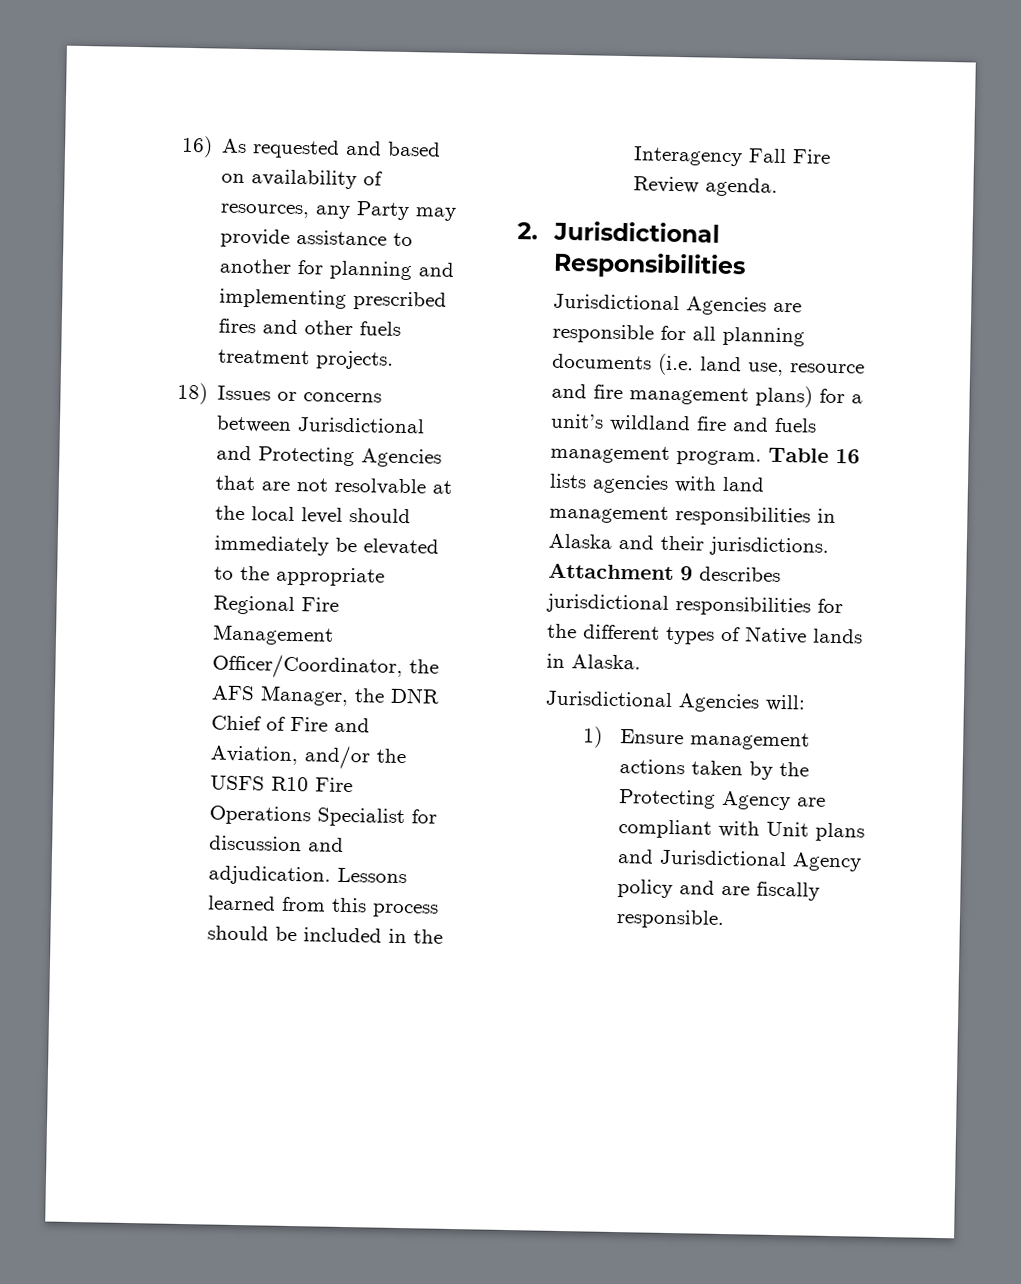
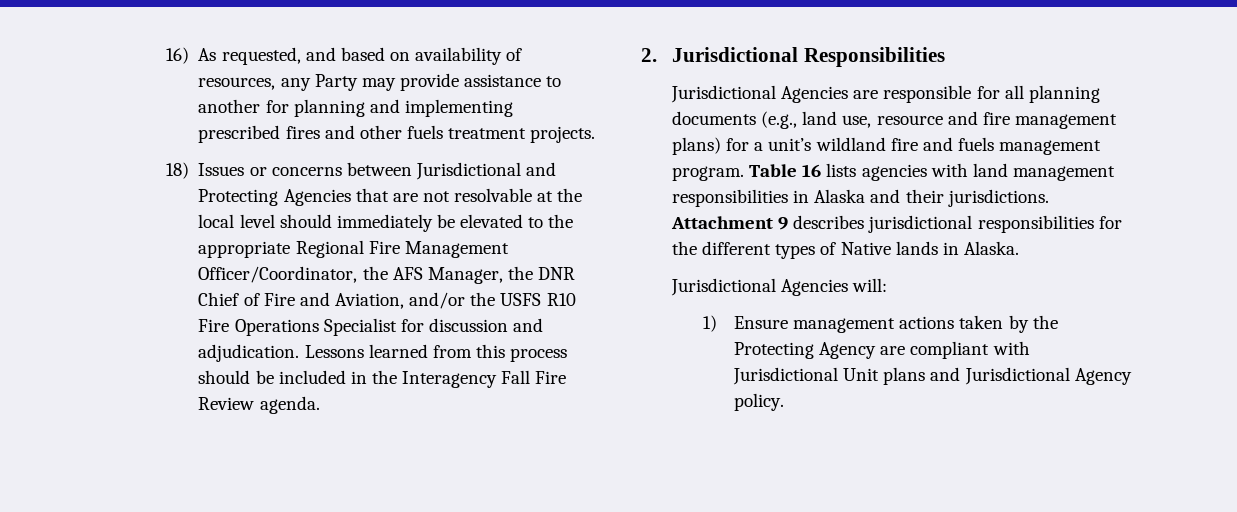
[252,139,341,159] requested -> [221,47,301,65] requested,
[657,353,695,376] (i.e. -> [761,111,798,129] (e.g.,
(761, 829) none -> [732,367,838,385] Jurisdictional
[617,879,821,901] [616,909,726,930] policy and are fiscally responsible. -> [733,393,784,411] policy.

